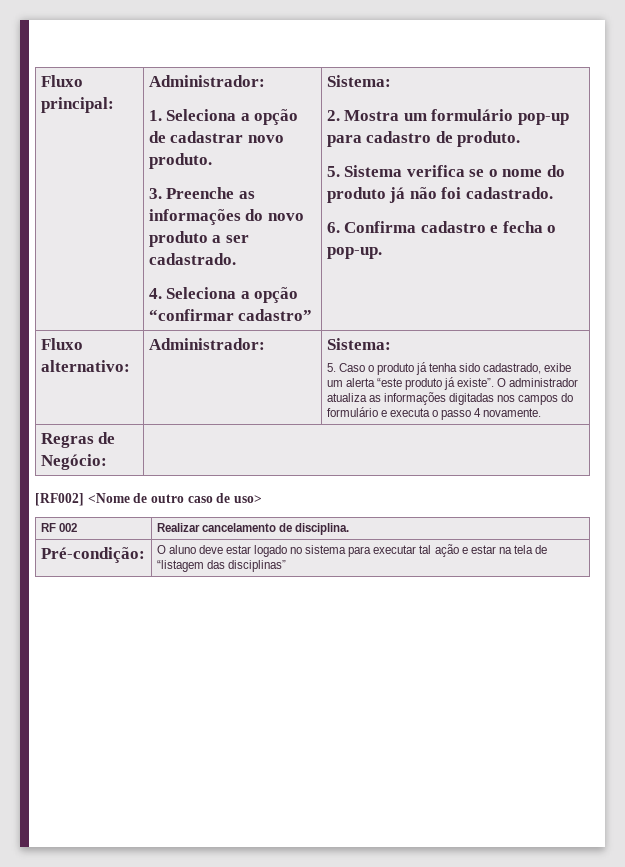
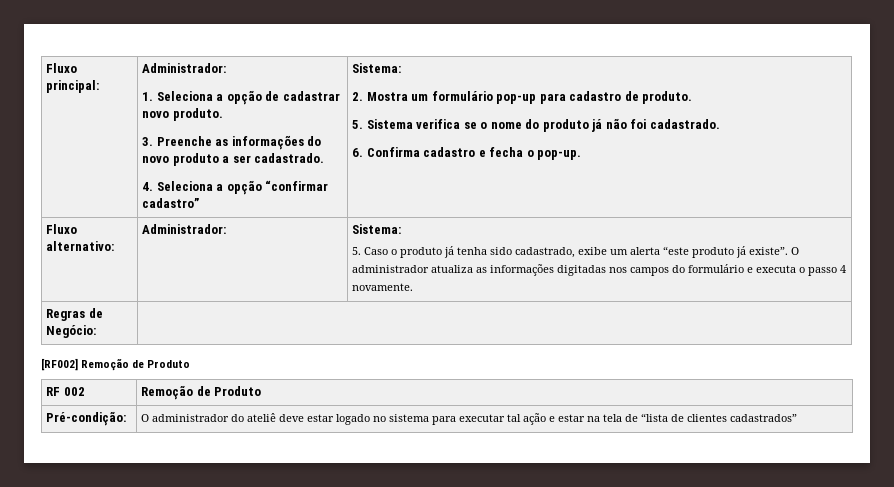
[87,493,262,503] [40,523,77,532] [156,523,349,535] <Nome de outro caso de uso> // RF 002 | Realizar cancelamento de disciplina. -> [81,358,191,371] [46,387,85,396] [141,385,262,400] Remoção de Produto // RF 002 | Remoção de Produto
[168,545,196,554] aluno -> [152,413,277,422] administrador do ateliê
[156,560,286,572] “listagem das disciplinas” -> [641,413,798,422] “lista de clientes cadastrados”

